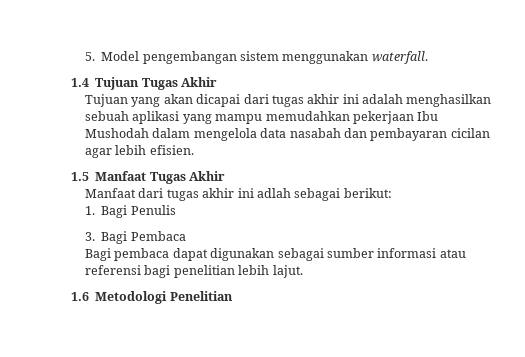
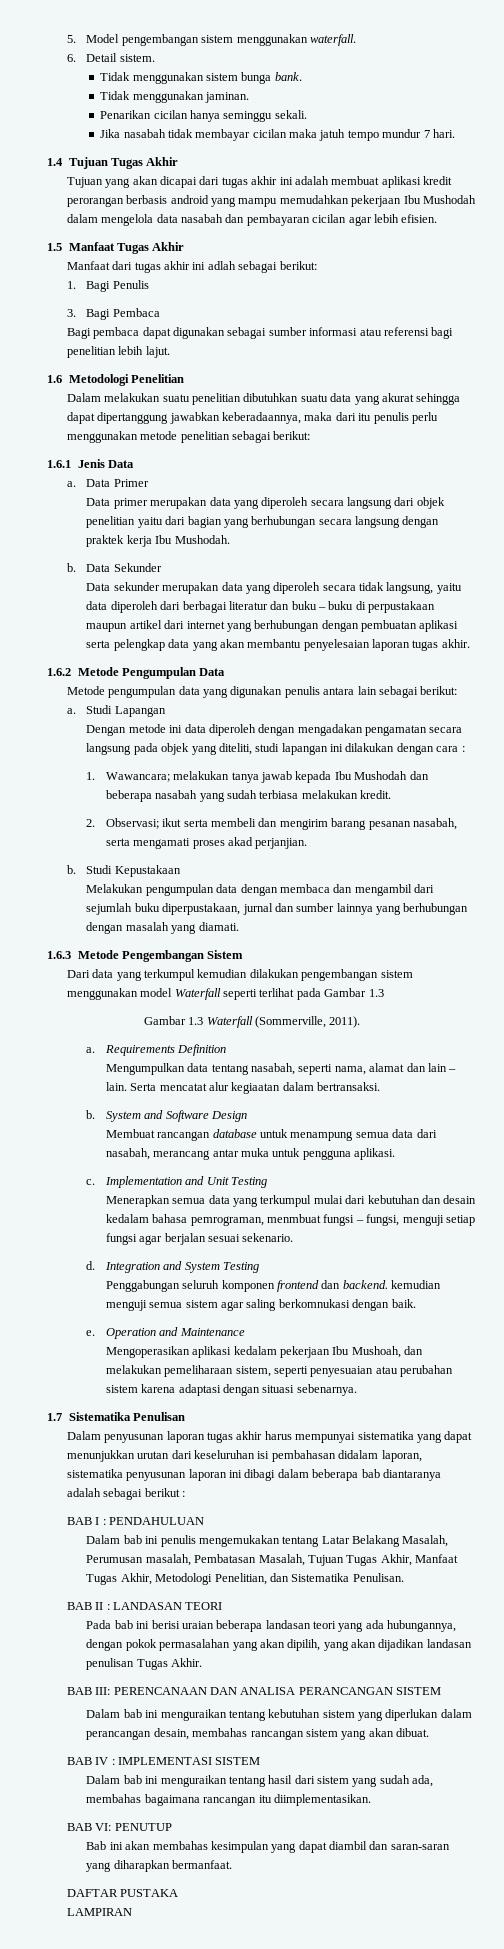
(428, 57) none -> [66,53,155,62] [100,72,302,84] [100,91,249,103] [100,110,307,122] [100,129,455,141] // 6. Detail sistem. // Tidak menggunakan sistem bunga bank. // Tidak menggunakan jaminan. // Penarikan cicilan hanya seminggu sekali. // Jika nasabah tidak membayar cicilan maka jatuh tempo mundur 7 hari.
[406,94,492,107] [85,111,180,124] menghasilkan sebuah aplikasi -> [331,176,453,188] [66,195,209,207] membuat aplikasi kredit perorangan berbasis android
(233, 296) none -> [66,393,461,405] [66,412,438,424] [66,431,311,443] [47,459,135,468] [66,479,149,487] [86,497,445,509] [86,516,440,528] [86,535,230,547] [66,563,162,572] [86,582,462,594] [86,601,436,613] [86,620,459,632] [86,639,470,651] [47,667,226,679] [66,686,458,698] [66,705,166,717] [86,724,463,736] [86,743,465,755] [86,771,429,783] [105,790,392,802] [86,818,457,830] [105,837,308,849] [66,865,181,877] [86,884,435,896] [86,903,469,915] [86,922,239,934] [47,950,244,962] [66,969,413,981] [66,988,384,1000] [143,1016,361,1028] [86,1044,227,1056] [105,1063,457,1075] [105,1082,381,1094] [86,1110,248,1122] [105,1129,437,1141] [105,1148,396,1160] [86,1176,268,1188] [105,1195,477,1207] [105,1214,475,1226] [105,1233,294,1245] [86,1261,260,1273] [105,1280,442,1292] [105,1299,416,1311] [86,1327,245,1339] [105,1346,424,1358] [105,1365,454,1377] [105,1384,357,1396] [47,1412,186,1421] [66,1431,473,1443] [66,1450,422,1462] [66,1469,441,1481] [66,1488,186,1500] [66,1517,205,1525] [86,1535,449,1547] [86,1554,459,1566] [86,1573,404,1585] [66,1602,223,1610] [86,1620,457,1632] [86,1639,472,1651] [86,1658,203,1670] [66,1687,442,1695] [86,1709,472,1721] [86,1728,430,1740] [66,1757,261,1765] [86,1775,434,1787] [86,1794,371,1806] [66,1823,172,1831] [86,1841,450,1853] [86,1860,233,1872] [66,1889,179,1897] [66,1908,132,1916] // Dalam melakukan suatu penelitian dibutuhkan suatu data yang akurat sehingga dapat dipertanggung jawabkan keberadaannya, maka dari itu penulis perlu menggunakan metode penelitian sebagai berikut: // 1.6.1 Jenis Data // a. Data Primer // Data primer merupakan data yang diperoleh secara langsung dari objek penelitian yaitu dari bagian yang berhubungan secara langsung dengan praktek kerja Ibu Mushodah. // b. Data Sekunder // Data sekunder merupakan data yang diperoleh secara tidak langsung, yaitu data diperoleh dari berbagai literatur dan buku – buku di perpustakaan maupun artikel dari internet yang berhubungan dengan pembuatan aplikasi serta pelengkap data yang akan membantu penyelesaian laporan tugas akhir. // 1.6.2 Metode Pengumpulan Data // Metode pengumpulan data yang digunakan penulis antara lain sebagai berikut: // a. Studi Lapangan // Dengan metode ini data diperoleh dengan mengadakan pengamatan secara langsung pada objek yang diteliti, studi lapangan ini dilakukan dengan cara : // 1. Wawancara; melakukan tanya jawab kepada Ibu Mushodah dan beberapa nasabah yang sudah terbiasa melakukan kredit. // 2. Observasi; ikut serta membeli dan mengirim barang pesanan nasabah, serta mengamati proses akad perjanjian. // b. Studi Kepustakaan // Melakukan pengumpulan data dengan membaca dan mengambil dari sejumlah buku diperpustakaan, jurnal dan sumber lainnya yang berhubungan dengan masalah yang diamati. // 1.6.3 Metode Pengembangan Sistem // Dari data yang terkumpul kemudian dilakukan pengembangan sistem menggunakan model Waterfall seperti terlihat pada Gambar 1.3 // Gambar 1.3 Waterfall (Sommerville, 2011). // a. Requirements Definition // Mengumpulkan data tentang nasabah, seperti nama, alamat dan lain – lain. Serta mencatat alur kegiaatan dalam bertransaksi. // b. System and Software Design // Membuat rancangan database untuk menampung semua data dari nasabah, merancang antar muka untuk pengguna aplikasi. // c. Implementation and Unit Testing // Menerapkan semua data yang terkumpul mulai dari kebutuhan dan desain kedalam bahasa pemrograman, menmbuat fungsi – fungsi, menguji setiap fungsi agar berjalan sesuai sekenario. // d. Integration and System Testing // Penggabungan seluruh komponen frontend dan backend. kemudian menguji semua sistem agar saling berkomnukasi dengan baik. // e. Operation and Maintenance // Mengoperasikan aplikasi kedalam pekerjaan Ibu Mushoah, dan melakukan pemeliharaan sistem, seperti penyesuaian atau perubahan sistem karena adaptasi dengan situasi sebenarnya. // 1.7 Sistematika Penulisan // Dalam penyusunan laporan tugas akhir harus mempunyai sistematika yang dapat menunjukkan urutan dari keseluruhan isi pembahasan didalam laporan, sistematika penyusunan laporan ini dibagi dalam beberapa bab diantaranya adalah sebagai berikut : // BAB I : PENDAHULUAN // Dalam bab ini penulis mengemukakan tentang Latar Belakang Masalah, Perumusan masalah, Pembatasan Masalah, Tujuan Tugas Akhir, Manfaat Tugas Akhir, Metodologi Penelitian, dan Sistematika Penulisan. // BAB II : LANDASAN TEORI // Pada bab ini berisi uraian beberapa landasan teori yang ada hubungannya, dengan pokok permasalahan yang akan dipilih, yang akan dijadikan landasan penulisan Tugas Akhir. // BAB III: PERENCANAAN DAN ANALISA PERANCANGAN SISTEM // Dalam bab ini menguraikan tentang kebutuhan sistem yang diperlukan dalam perancangan desain, membahas rancangan sistem yang akan dibuat. // BAB IV : IMPLEMENTASI SISTEM // Dalam bab ini menguraikan tentang hasil dari sistem yang sudah ada, membahas bagaimana rancangan itu diimplementasikan. // BAB VI: PENUTUP // Bab ini akan membahas kesimpulan yang dapat diambil dan saran-saran yang diharapkan bermanfaat. // DAFTAR PUSTAKA // LAMPIRAN

